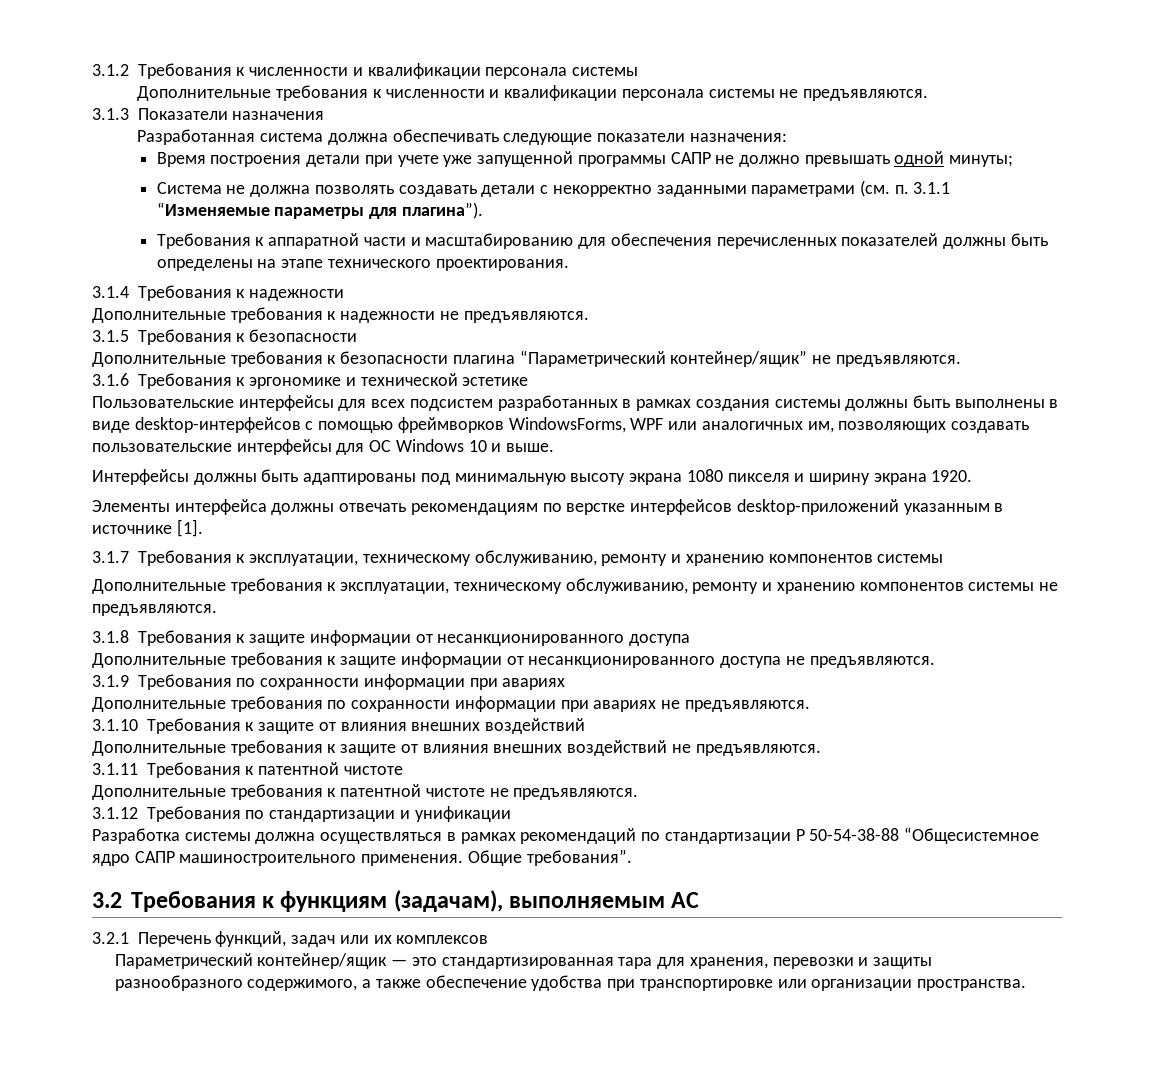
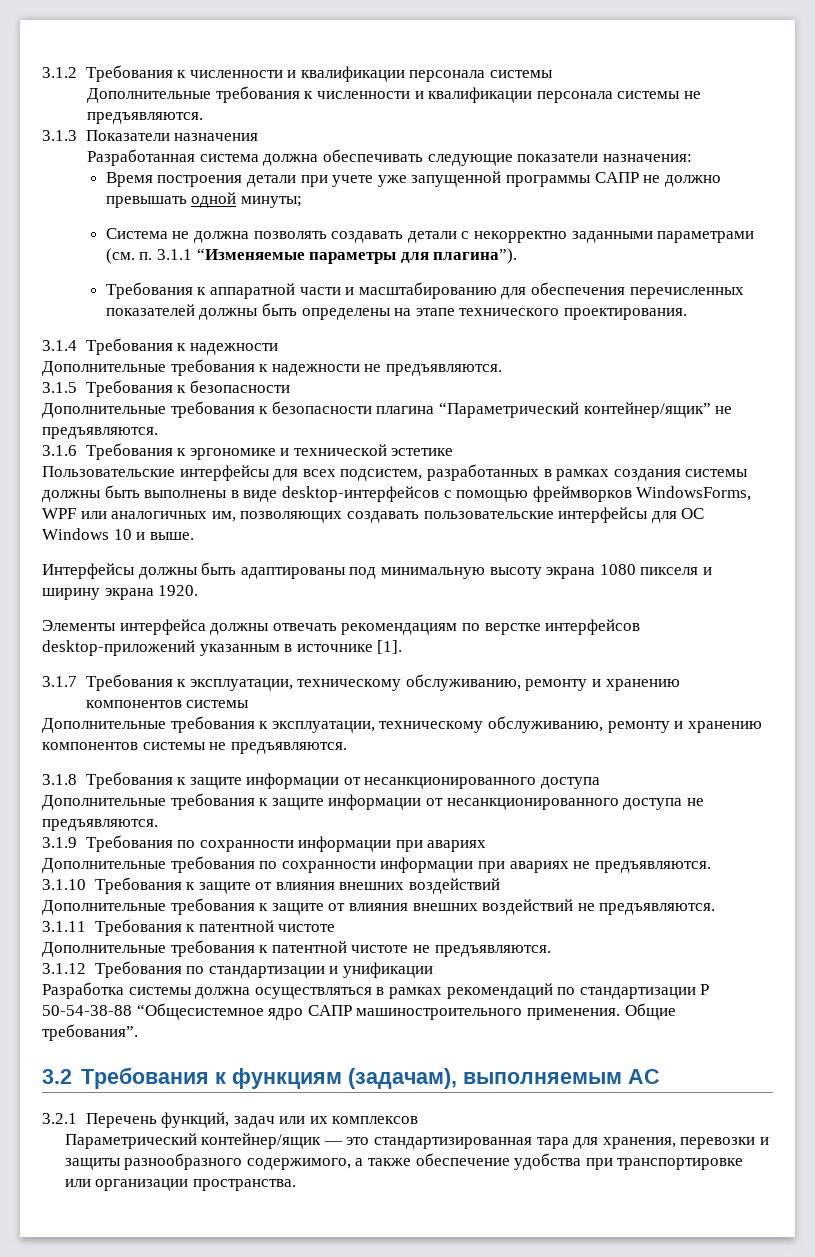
[409,399,493,411] подсистем -> [340,469,423,481] подсистем,

